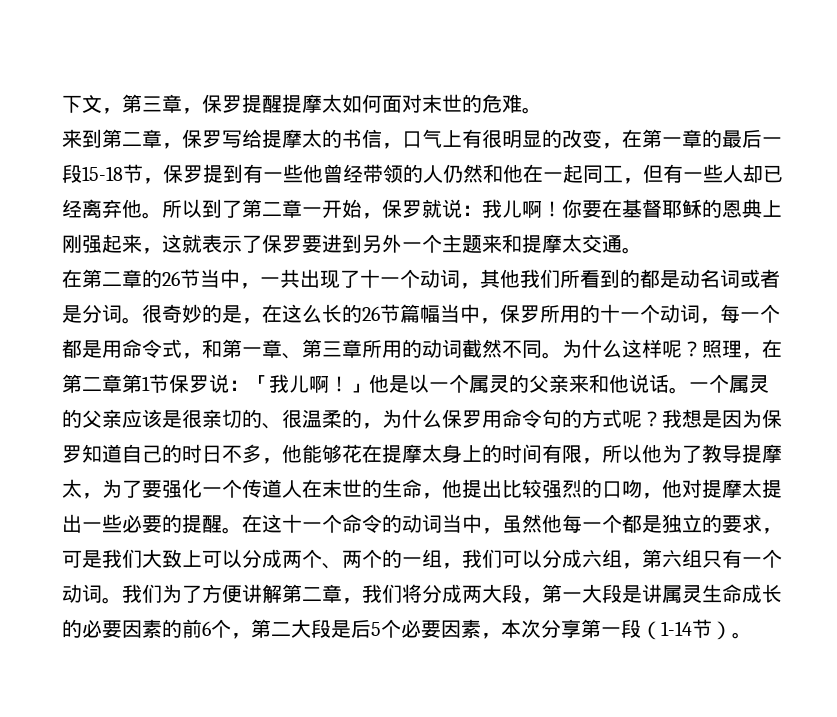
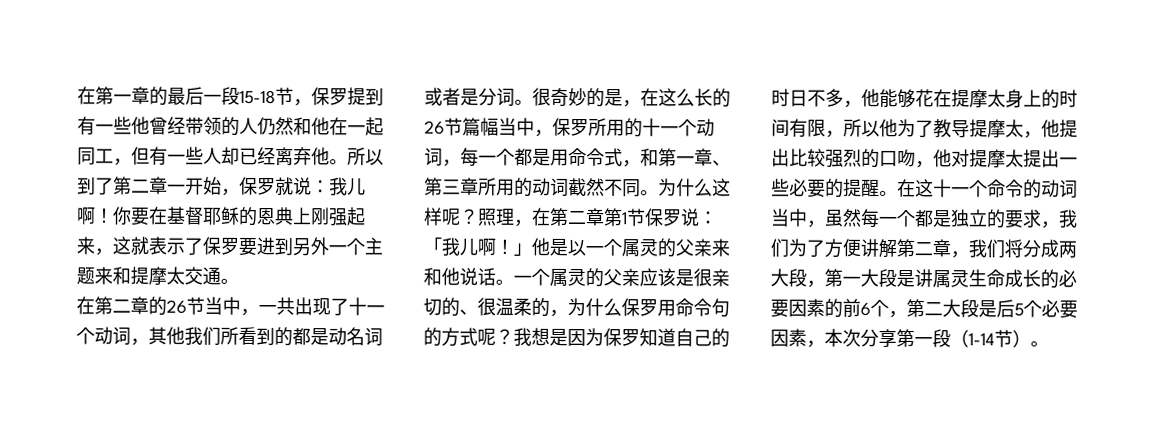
[62,94,542,114] [62,129,622,149] 下文，第三章，保罗提醒提摩太如何面对末世的危难。 // 来到第二章，保罗写给提摩太的书信，口气上有很明显的改变， -> (77, 95) none
[102,479,442,499] 为了要强化一个传道人在末世的生命， -> (1042, 135) none
[542,514,562,533] 他 -> (862, 217) none
[62,549,782,569] [62,584,122,604] 可是我们大致上可以分成两个、两个的一组，我们可以分成六组，第六组只有一个动词。 -> (1060, 225) none

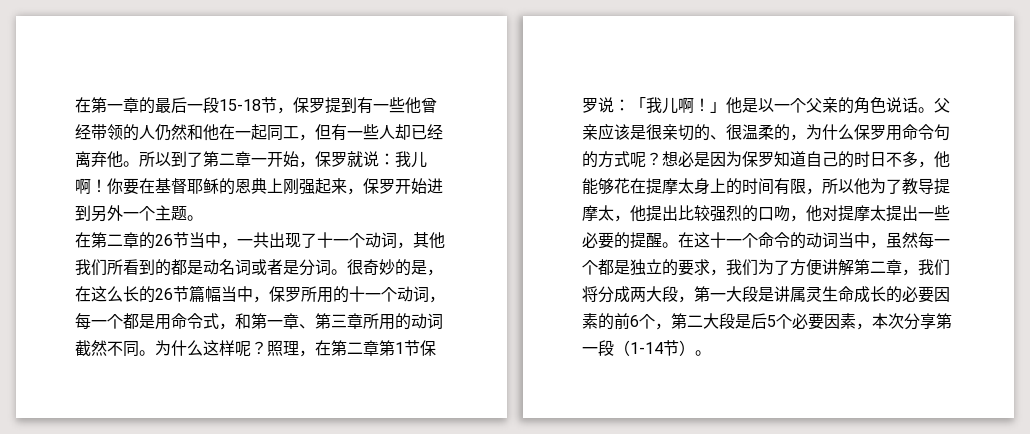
[112,236,257,256] 这就表示了保罗要 -> [363,178,427,194] 保罗开始
[94,266,221,286] 来和提摩太交通 -> (187, 213) none
[621,238,730,258] [423,267,604,288] 属灵的父亲来和他说话。一个属灵的 -> [806,97,934,114] 父亲的角色说话。
[513,327,550,346] 我想 -> [662,151,694,167] 想必

